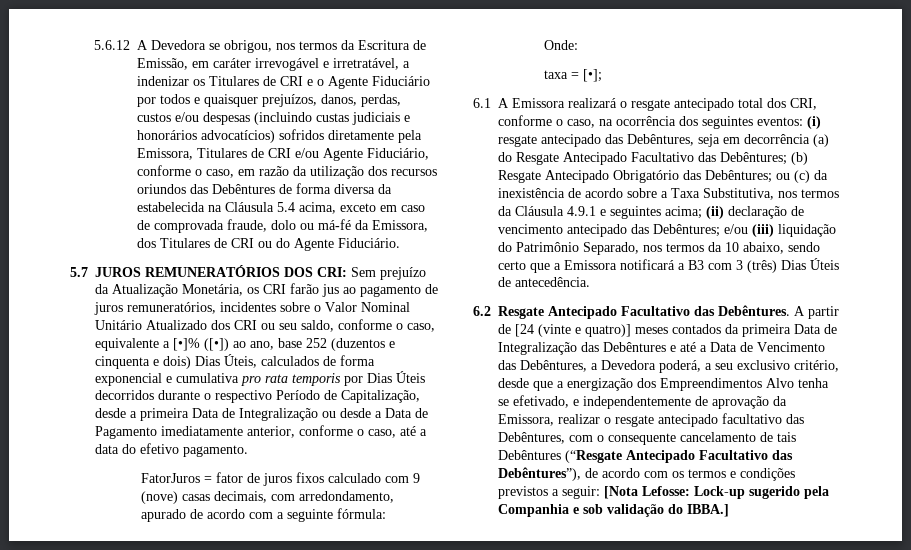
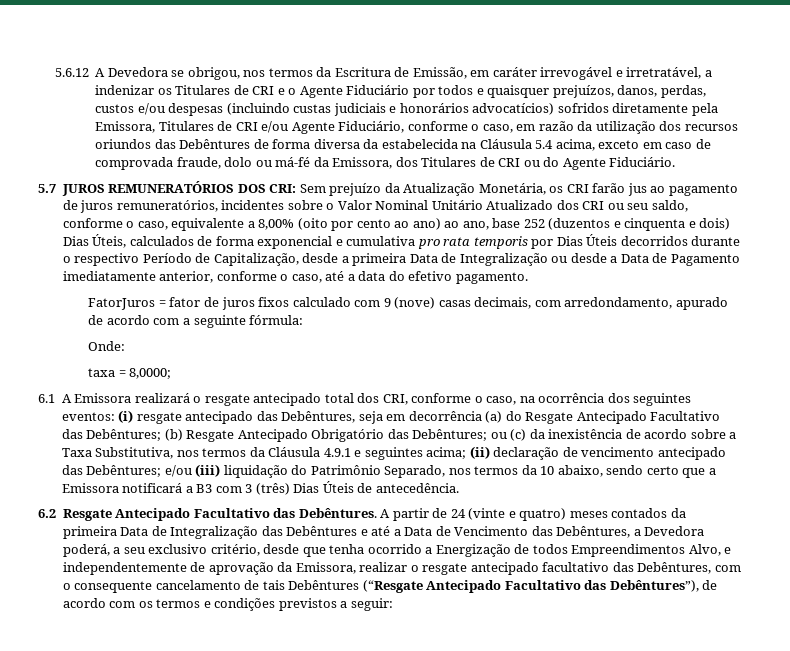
[173,338,229,351] [•]% ([•]) -> [258,218,441,231] 8,00% (oito por cento ao ano)
[583,69,603,82] [•]; -> [129,368,172,379] 8,0000;
[515,324,534,337] [24 -> [450,509,466,518] 24
[585,324,631,337] quatro)] -> [519,508,567,521] quatro)
[557,378,829,391] [498,395,569,408] a energização dos Empreendimentos Alvo tenha se efetivado, -> [329,544,721,557] tenha ocorrido a Energização de todos Empreendimentos Alvo,
[604,486,829,499] [498,504,729,517] [Nota Lefosse: Lock-up sugerido pela Companhia e sob validação do IBBA.] -> (393, 604) none

